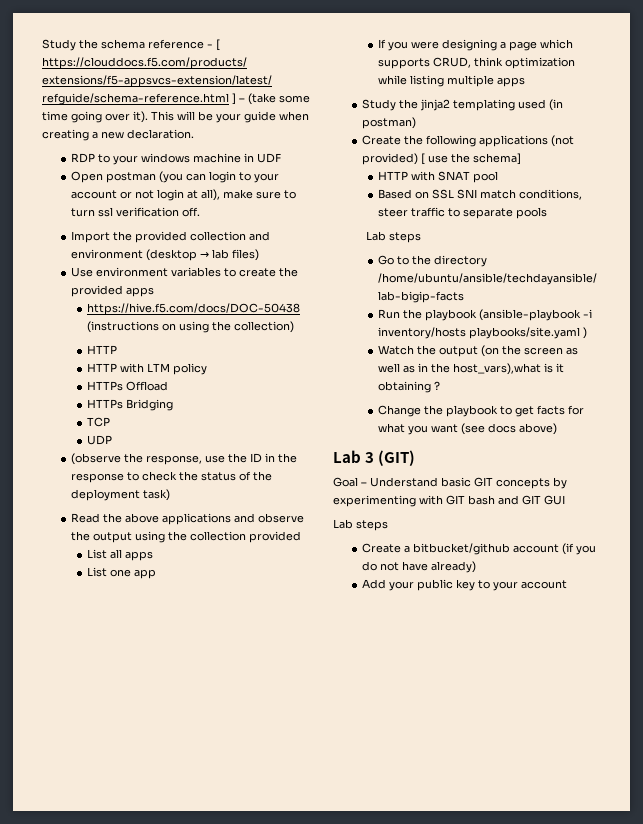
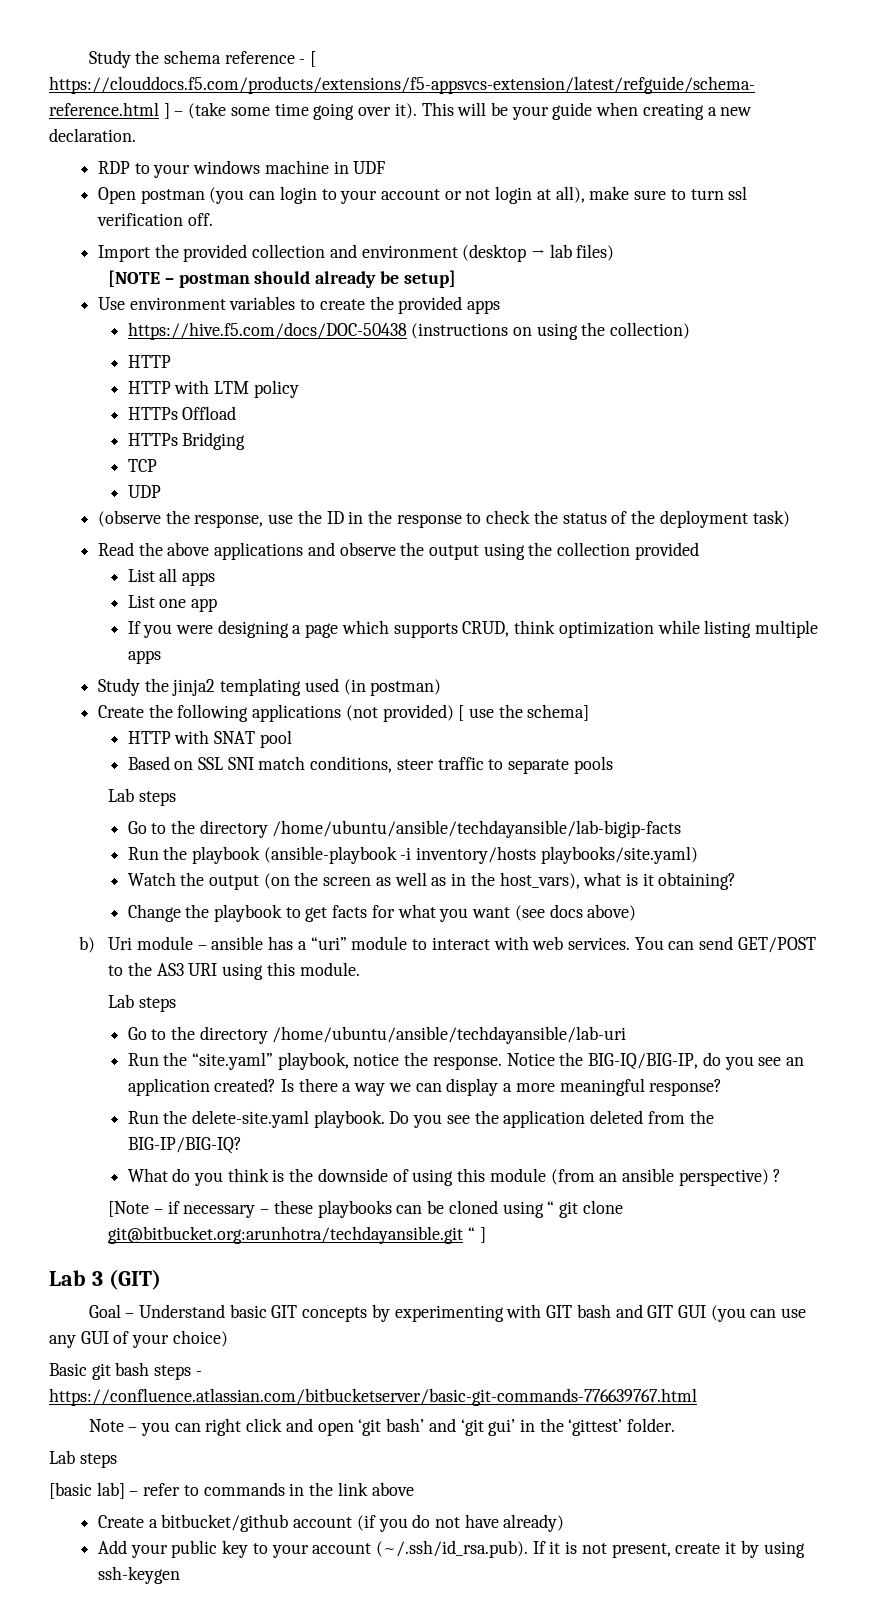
(259, 255) none -> [108,270,456,288] // [NOTE – postman should already be setup]
[469,327,588,339] playbooks/site.yaml ) -> [540,846,698,864] playbooks/site.yaml)
[453,363,565,375] [378,381,441,393] host_vars),what is it obtaining ? -> [499,872,737,890] host_vars), what is it obtaining?
(558, 429) none -> [78,936,816,953] [108,962,360,980] [108,994,177,1012] [127,1026,627,1044] [127,1052,804,1070] [127,1078,723,1096] [127,1110,714,1128] [127,1137,242,1154] [127,1168,782,1186] [108,1200,623,1218] [108,1226,486,1244] // b) Uri module – ansible has a “uri” module to interact with web services. You can send GET/POST to the AS3 URI using this module. // Lab steps // Go to the directory /home/ubuntu/ansible/techdayansible/lab-uri // Run the “site.yaml” playbook, notice the response. Notice the BIG-IQ/BIG-IP, do you see an application created? Is there a way we can display a more meaningful response? // Run the delete-site.yaml playbook. Do you see the application deleted from the BIG-IP/BIG-IQ? // What do you think is the downside of using this module (from an ansible perspective) ? // [Note – if necessary – these playbooks can be cloned using “ git clone git@bitbucket.org:arunhotra/techdayansible.git “ ]
[333,519,388,531] // Lab steps -> [710,1305,807,1322] [49,1330,228,1348] [49,1362,202,1380] [49,1388,697,1406] [88,1418,676,1436] [49,1450,117,1468] [49,1482,414,1499] (you can use any GUI of your choice) // Basic git bash steps - https://confluence.atlassian.com/bitbucketserver/basic-git-commands-776639767.html // Note – you can right click and open ‘git bash’ and ‘git gui’ in the ‘gittest’ folder. // Lab steps // [basic lab] – refer to commands in the link above
(567, 584) none -> [375,1540,805,1558] [97,1566,180,1584] (~/.ssh/id_rsa.pub). If it is not present, create it by using ssh-keygen

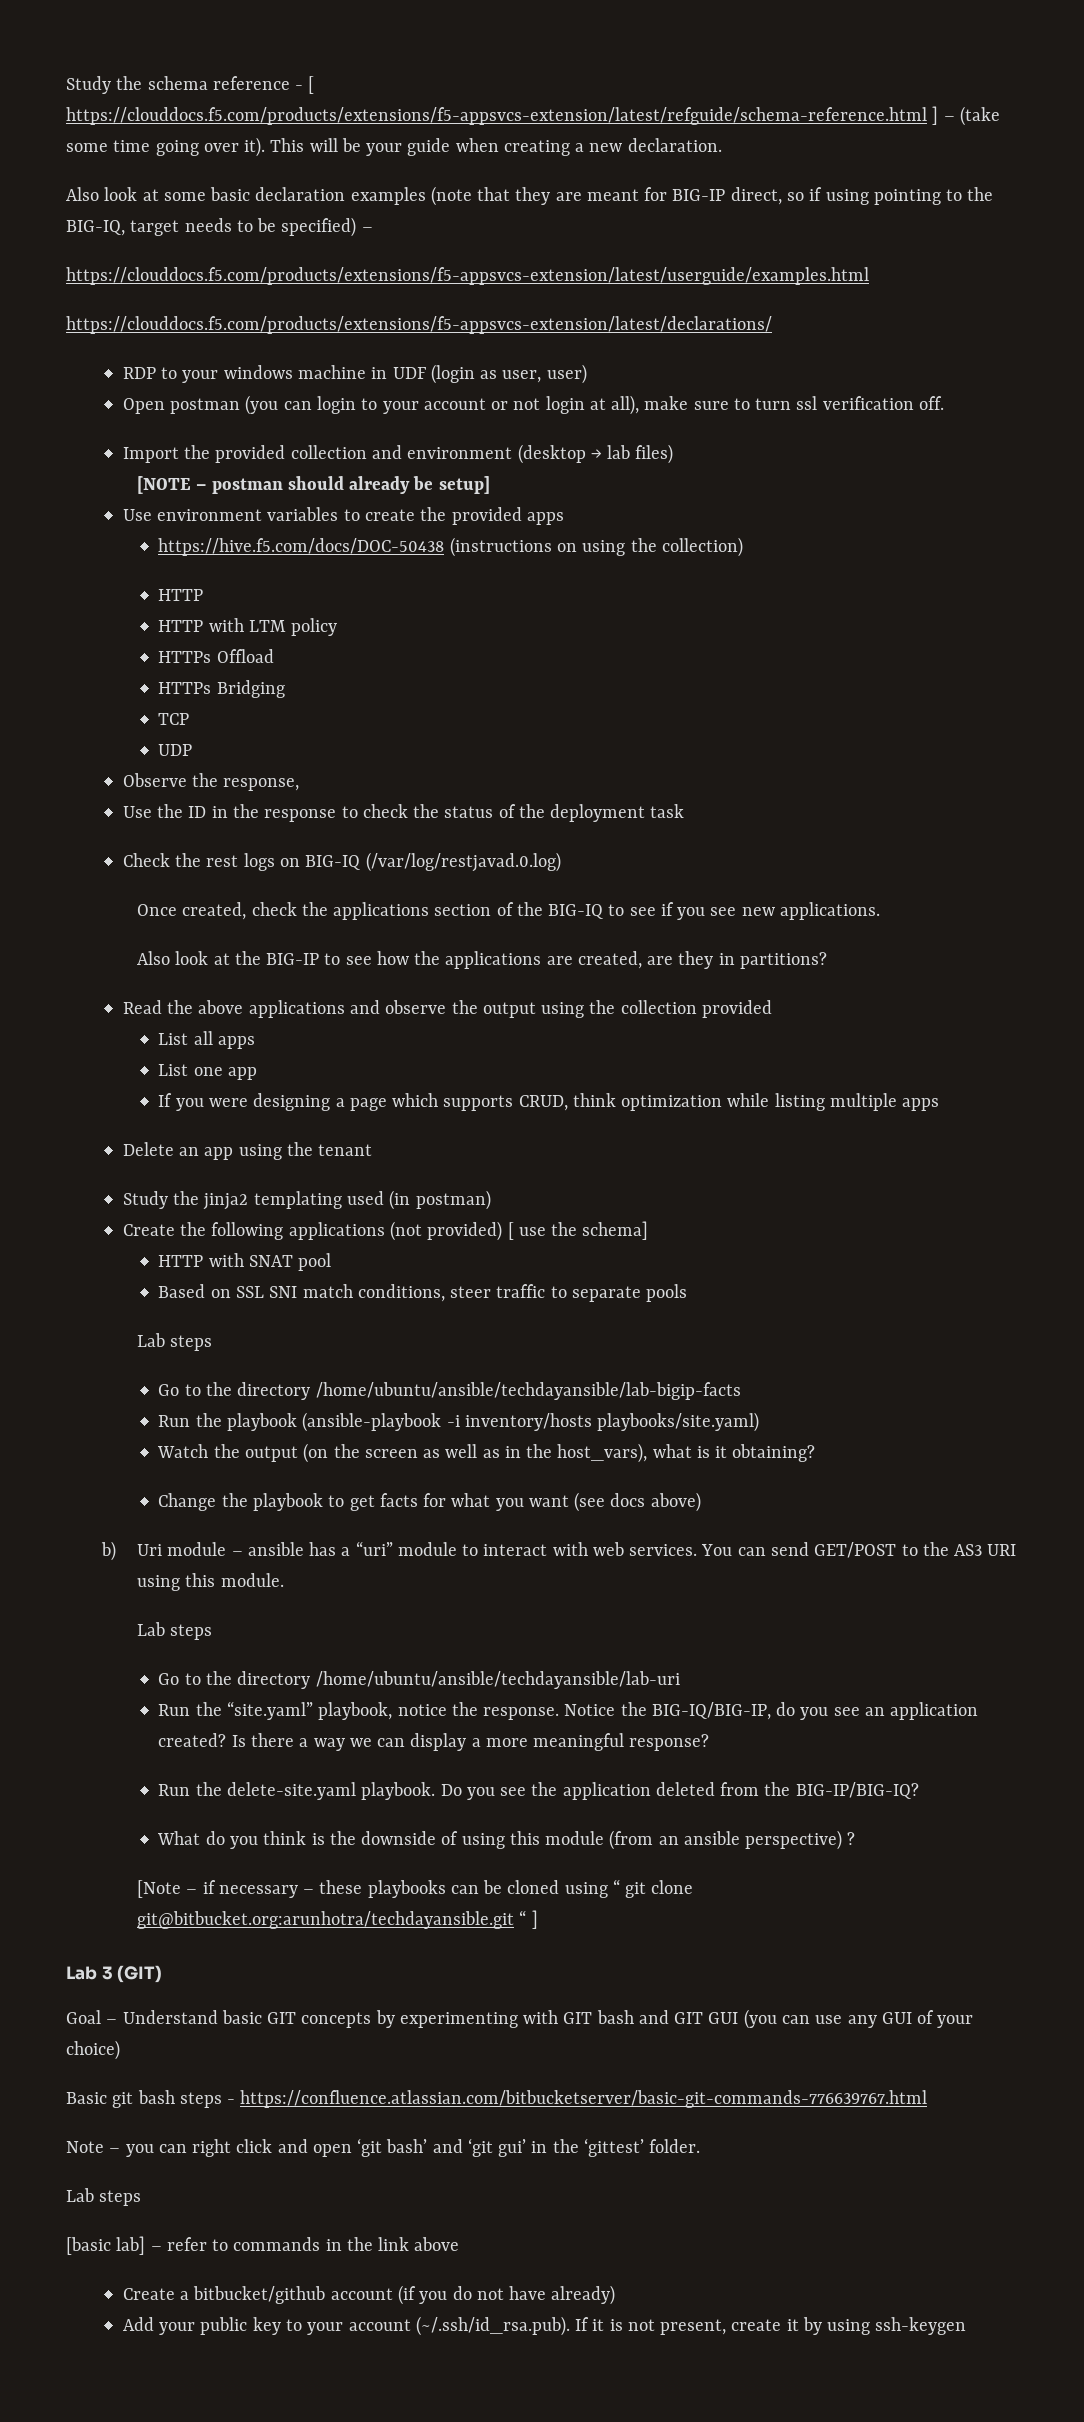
(136, 135) none -> [66,186,994,206] [66,217,373,237] [66,267,869,285] [66,316,772,334] // Also look at some basic declaration examples (note that they are meant for BIG-IP direct, so if using pointing to the BIG-IQ, target needs to be specified) – // https://clouddocs.f5.com/products/extensions/f5-appsvcs-extension/latest/userguide/examples.html // https://clouddocs.f5.com/products/extensions/f5-appsvcs-extension/latest/declarations/
(386, 167) none -> [430,364,587,384] (login as user, user)
[97,510,161,527] (observe -> [122,773,187,787] Observe
[268,514,294,524] use -> [122,806,152,818] // Use
[752,510,790,527] task) -> [650,804,685,818] [122,852,561,872] [137,902,880,920] [137,951,827,969] task // Check the rest logs on BIG-IQ (/var/log/restjavad.0.log) // Once created, check the applications section of the BIG-IQ to see if you see new applications. // Also look at the BIG-IP to see how the applications are created, are they in partitions?
(161, 657) none -> [122,1142,373,1160] // Delete an app using the tenant

